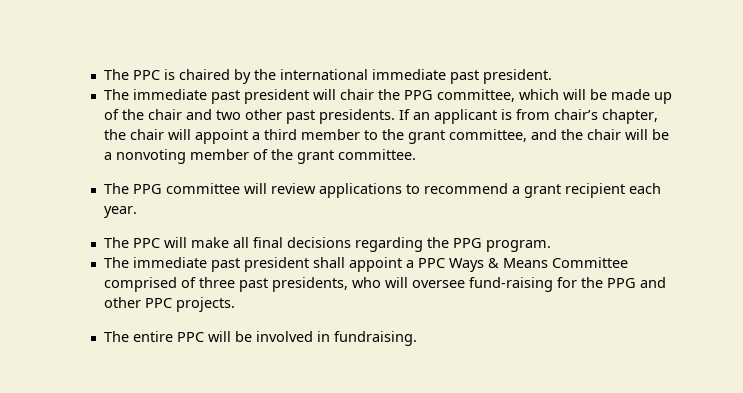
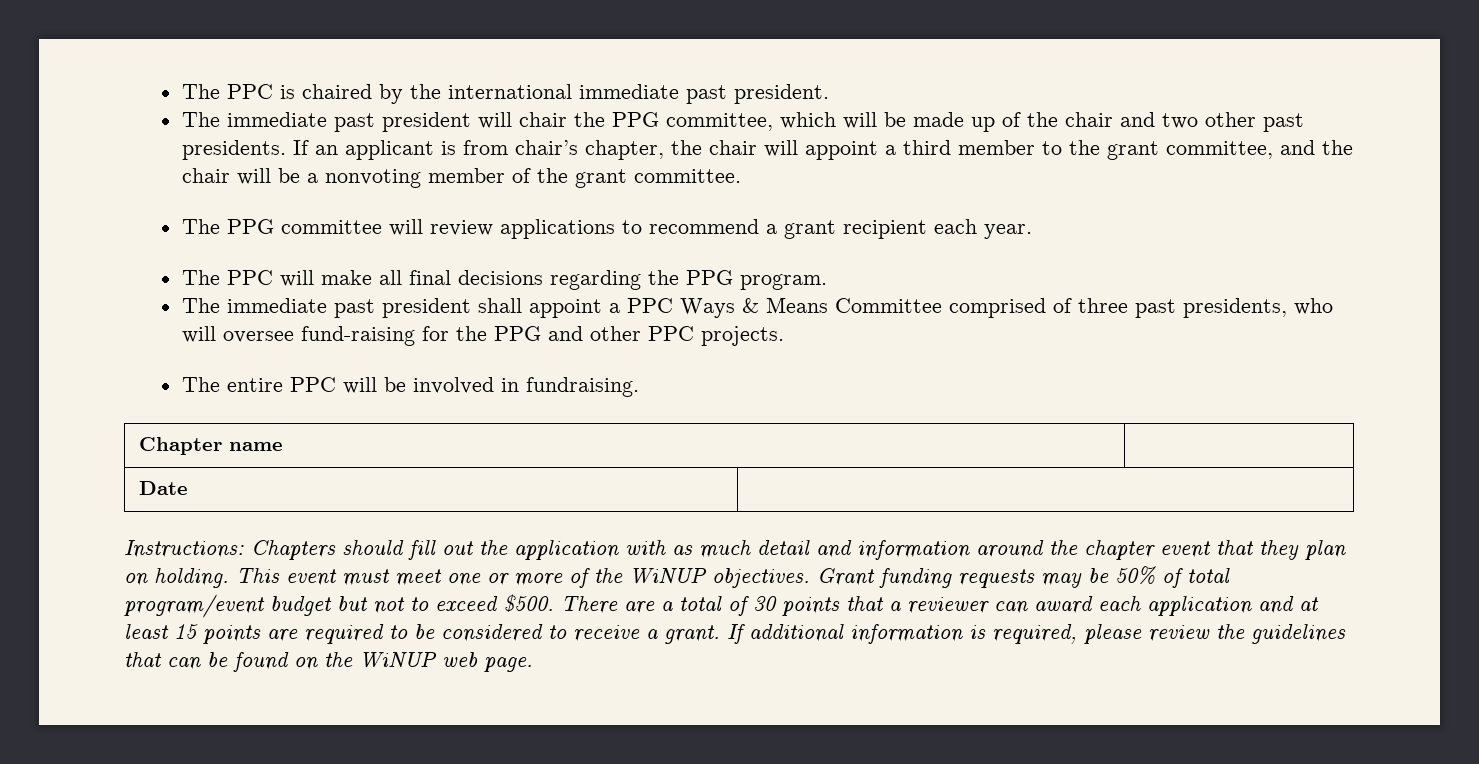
(418, 338) none -> [138,437,283,455] [138,481,188,495] [124,540,1346,560] [124,566,1230,589] [124,594,1319,618] [124,624,1346,645] [124,652,533,672] // Chapter name | // Date | // Instructions: Chapters should fill out the application with as much detail and information around the chapter event that they plan on holding. This event must meet one or more of the WiNUP objectives. Grant funding requests may be 50% of total program/event budget but not to exceed $500. There are a total of 30 points that a reviewer can award each application and at least 15 points are required to be considered to receive a grant. If additional information is required, please review the guidelines that can be found on the WiNUP web page.

